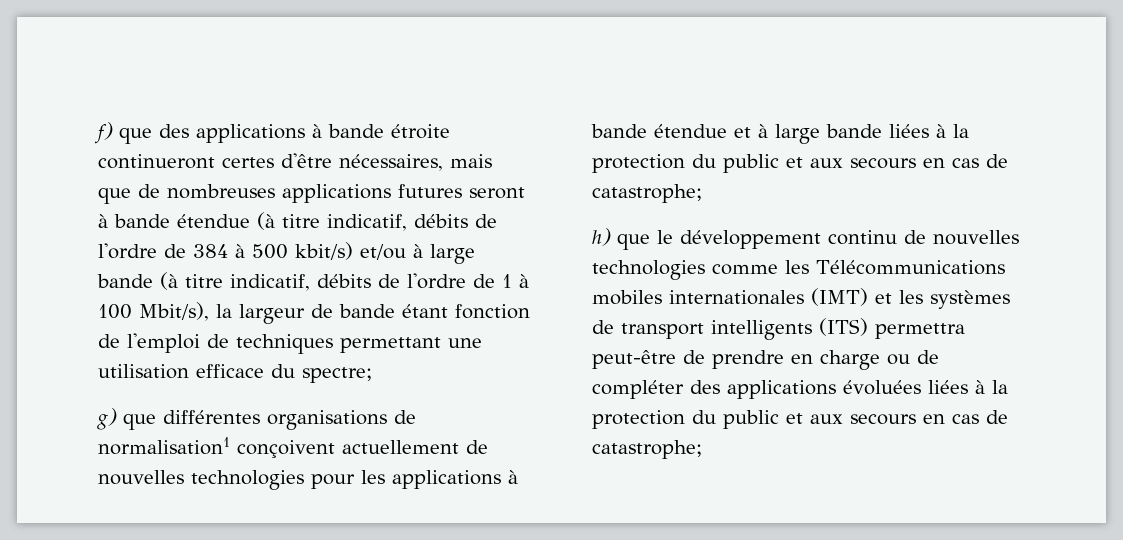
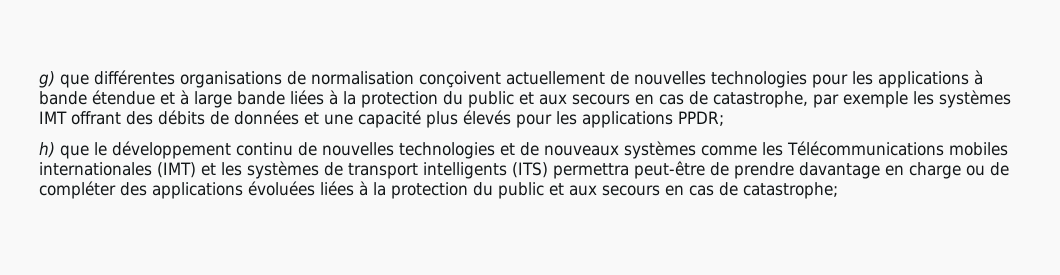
[94,122,451,144] [98,153,492,171] [98,184,525,204] [98,212,497,231] [98,242,475,264] [97,272,529,291] [98,302,530,324] [98,333,482,354] [98,364,372,383] f) que des applications à bande étroite continueront certes d'être nécessaires, mais que de nombreuses applications futures seront à bande étendue (à titre indicatif, débits de l'ordre de 384 à 500 kbit/s) et/ou à large bande (à titre indicatif, débits de l'ordre de 1 à 100 Mbit/s), la largeur de bande étant fonction de l'emploi de techniques permettant une utilisation efficace du spectre; // -> (39, 79) none
[98,437,230,455] normalisation1 -> [311,71,414,85] normalisation
[592,184,702,203] catastrophe; -> [713,90,1011,108] [39,110,724,128] catastrophe, par exemple les systèmes IMT offrant des débits de données et une capacité plus élevés pour les applications PPDR;
(705, 270) none -> [500,141,696,159] et de nouveaux systèmes
(784, 359) none -> [799,162,880,179] davantage

